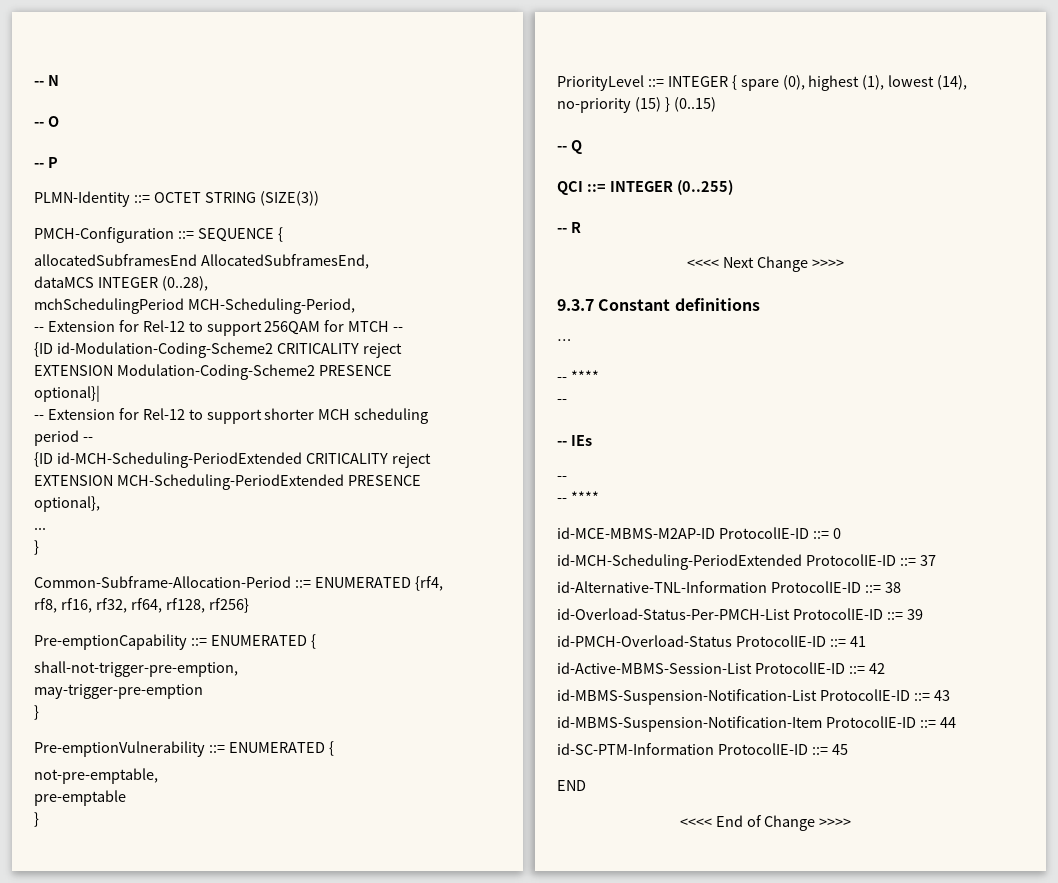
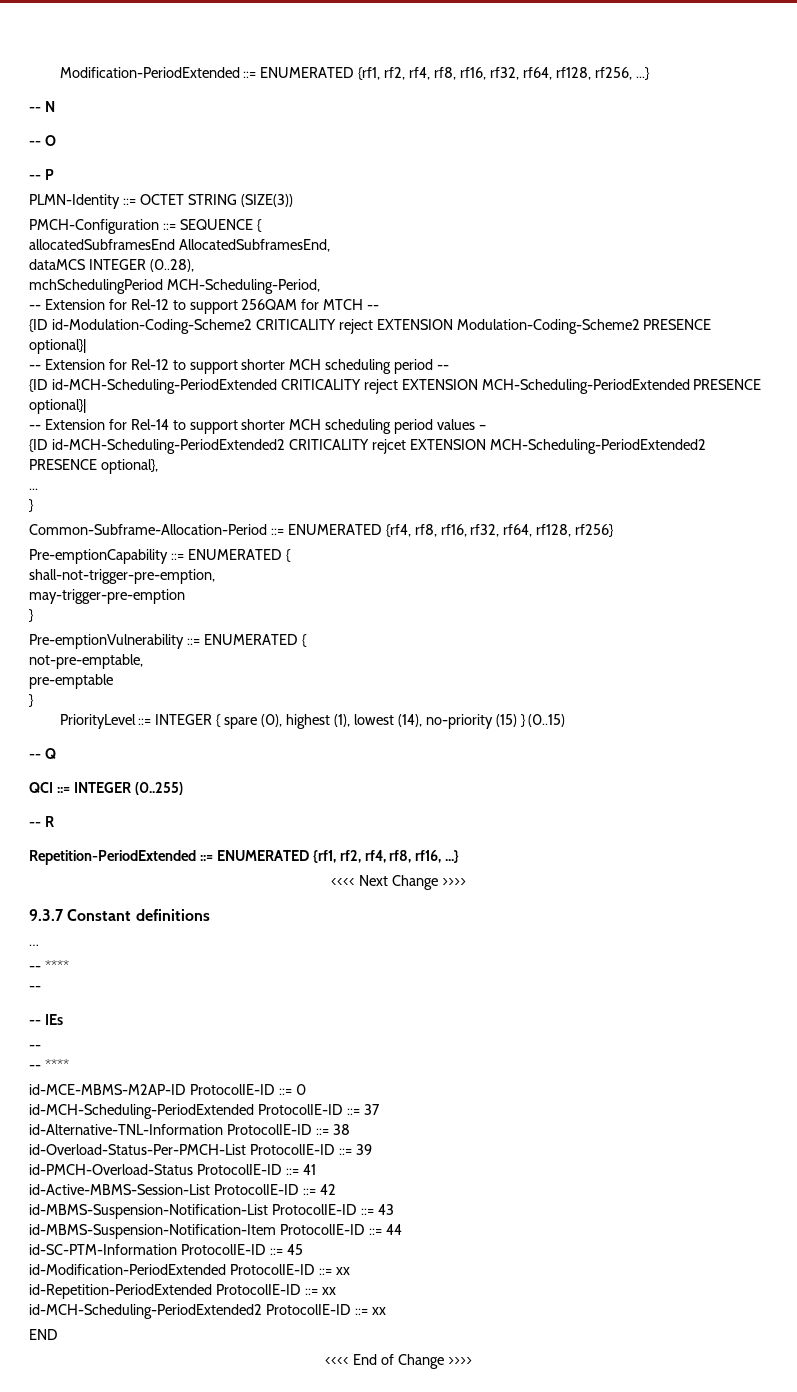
(34, 83) none -> [59,67,650,80] Modification-PeriodExtended ::= ENUMERATED {rf1, rf2, rf4, rf8, rf16, rf32, rf64, rf128, rf256, ...} //
(421, 480) none -> [29,399,86,414] [29,419,487,434] [29,439,706,454] [29,459,97,470] optional}| // -- Extension for Rel-14 to support shorter MCH scheduling period values – // {ID id-MCH-Scheduling-PeriodExtended2 CRITICALITY rejcet EXTENSION MCH-Scheduling-PeriodExtended2 PRESENCE
(581, 227) none -> [29,850,460,865] // Repetition-PeriodExtended ::= ENUMERATED {rf1, rf2, rf4, rf8, rf16, ...}
(848, 749) none -> [29,1264,350,1275] [29,1284,336,1299] [29,1304,386,1319] // id-Modification-PeriodExtended ProtocolIE-ID ::= xx // id-Repetition-PeriodExtended ProtocolIE-ID ::= xx // id-MCH-Scheduling-PeriodExtended2 ProtocolIE-ID ::= xx

